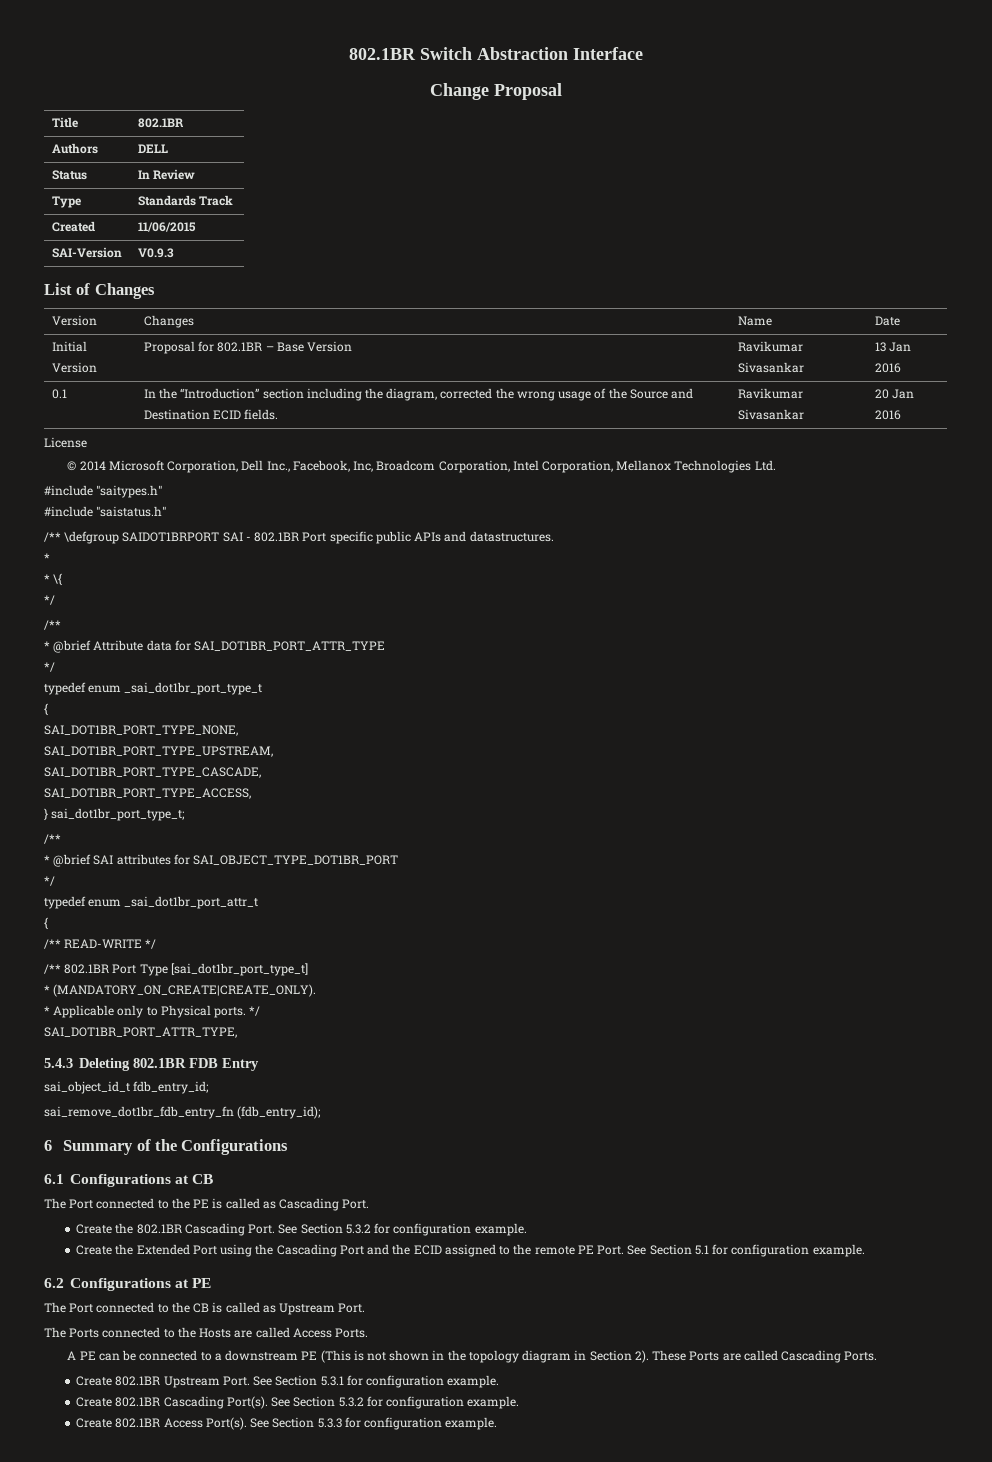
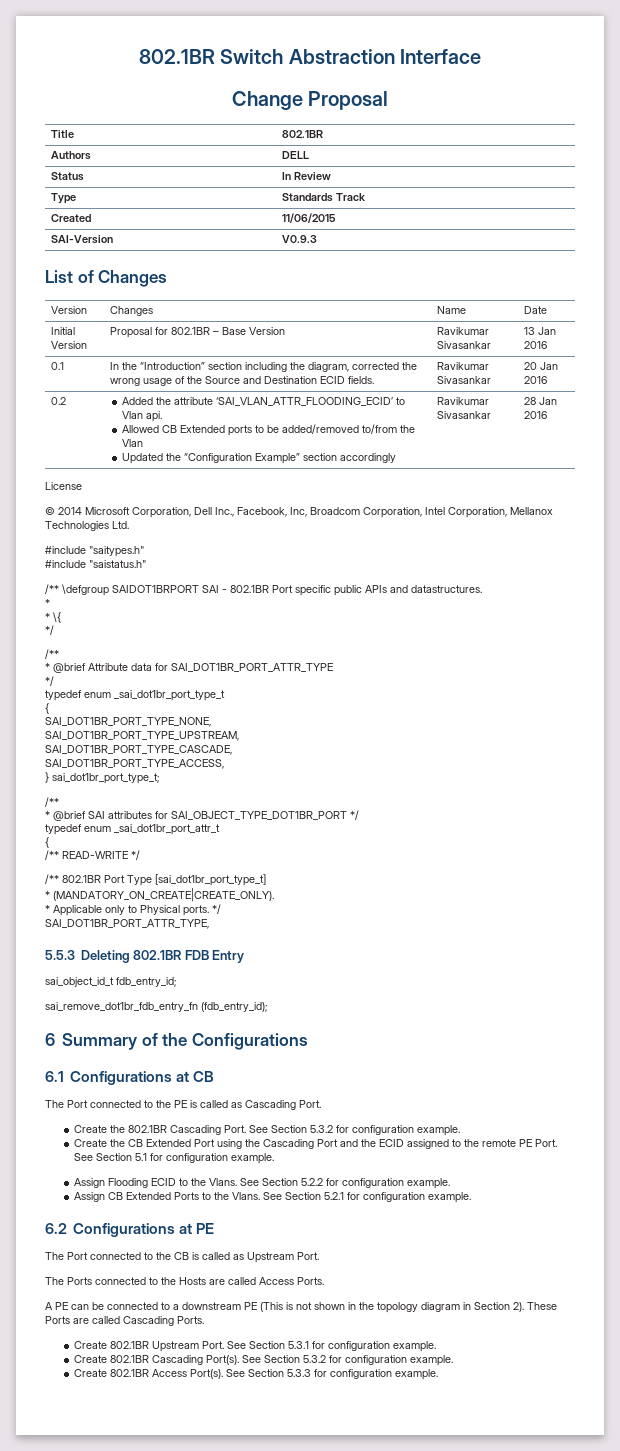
(901, 415) none -> [51,397,67,405] [122,397,406,406] [122,411,163,422] [122,424,416,436] [122,439,144,447] [122,453,397,464] [437,397,490,405] [437,411,492,419] [524,397,558,405] [524,411,548,419] // 0.2 | Added the attribute ‘SAI_VLAN_ATTR_FLOODING_ECID’ to Vlan api. // Allowed CB Extended ports to be added/removed to/from the Vlan // Updated the “Configuration Example” section accordingly | Ravikumar Sivasankar | 28 Jan 2016
(399, 860) // -> (347, 815) none
[44,1058,73,1068] 5.4.3 -> [45,950,75,960] 5.5.3
(134, 1249) none -> [128,1139,144,1147] CB
(865, 1250) none -> [74,1178,451,1189] [74,1192,472,1203] // Assign Flooding ECID to the Vlans. See Section 5.2.2 for configuration example. // Assign CB Extended Ports to the Vlans. See Section 5.2.1 for configuration example.

